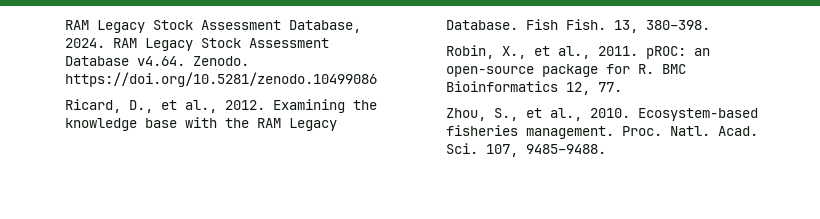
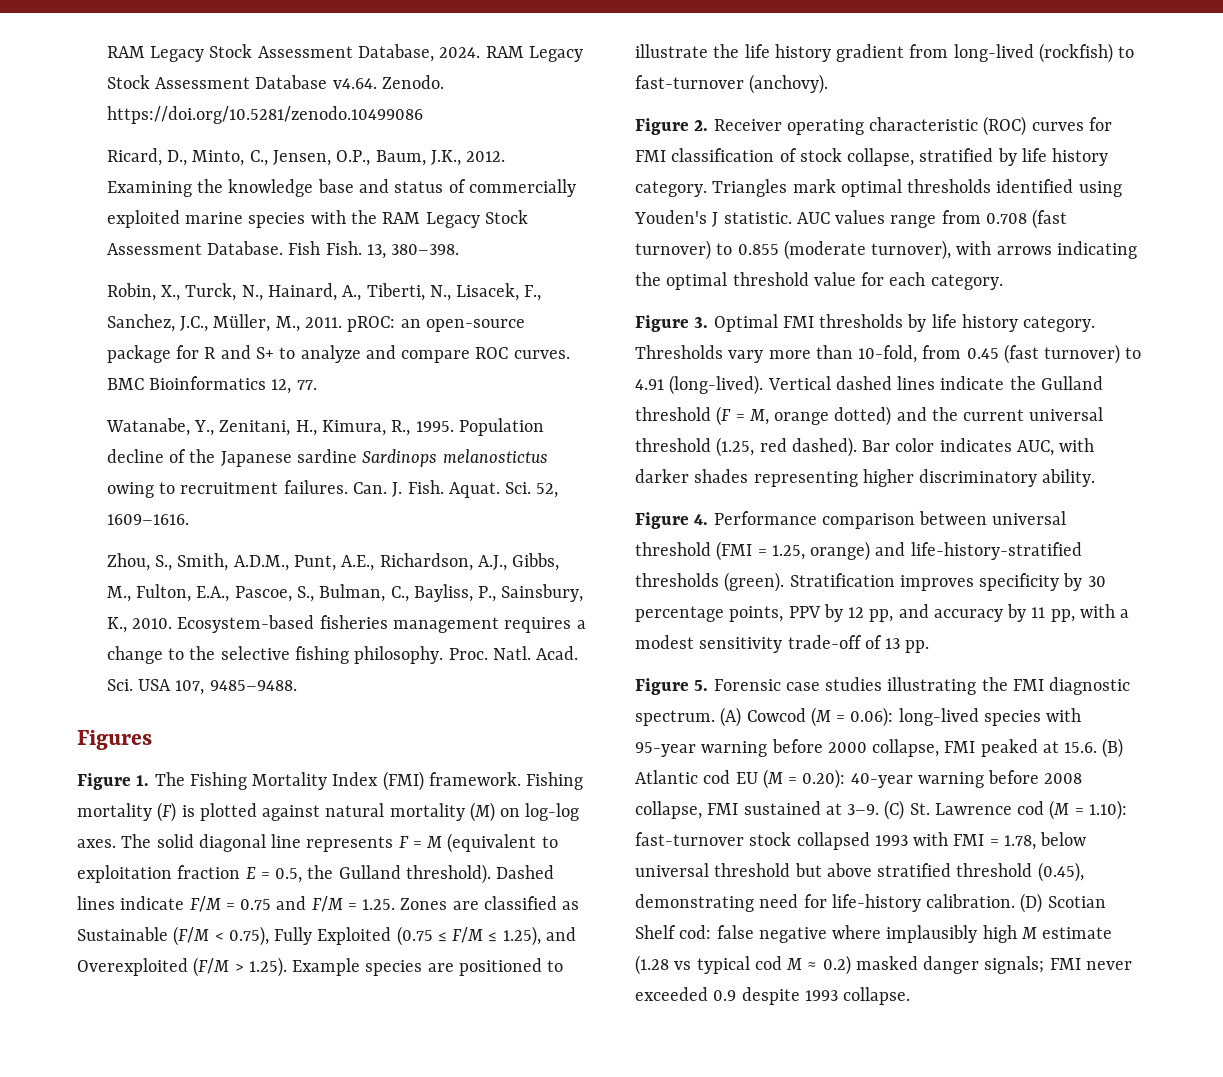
[161,100,218,113] et al., -> [192,150,461,166] Minto, C., Jensen, O.P., Baum, J.K.,
(178, 123) none -> [358,179,576,197] [106,210,306,228] and status of commercially exploited marine species
(338, 124) none -> [484,210,528,224] [106,243,202,255] Stock Assessment
[534,46,591,59] et al., -> [185,283,542,301] [106,314,300,332] Turck, N., Hainard, A., Tiberti, N., Lisacek, F., Sanchez, J.C., Müller, M.,
[638,64,687,74] [446,81,623,95] [446,108,759,121] [446,125,615,139] R. BMC Bioinformatics 12, 77. // Zhou, S., et al., 2010. Ecosystem-based fisheries management. -> [204,345,570,363] [106,376,317,394] [105,418,544,436] [106,449,548,467] [106,480,559,498] [106,514,189,525] [106,553,560,571] [106,584,584,602] [106,615,586,633] [106,646,444,664] R and S+ to analyze and compare ROC curves. BMC Bioinformatics 12, 77. // Watanabe, Y., Zenitani, H., Kimura, R., 1995. Population decline of the Japanese sardine Sardinops melanostictus owing to recruitment failures. Can. J. Fish. Aquat. Sci. 52, 1609–1616. // Zhou, S., Smith, A.D.M., Punt, A.E., Richardson, A.J., Gibbs, M., Fulton, E.A., Pascoe, S., Bulman, C., Bayliss, P., Sainsbury, K., 2010. Ecosystem-based fisheries management requires a change to the selective fishing philosophy.
(479, 148) none -> [138,679,172,691] USA
(607, 149) none -> [77,730,152,750] [77,771,584,791] [77,802,580,822] [77,833,558,853] [77,864,555,884] [77,896,580,912] [77,926,576,946] [77,957,564,977] [635,43,1135,63] [635,74,829,94] [635,116,1112,136] [635,148,1109,166] [635,179,1122,197] [634,209,1068,229] [635,240,1137,260] [635,272,1003,290] [635,314,1096,332] [635,344,1142,364] [635,375,1103,395] [635,406,1104,426] [635,437,1095,457] [635,469,1096,487] [635,511,1067,529] [635,541,1082,561] [635,572,1106,592] [635,604,1130,622] [635,635,930,653] [635,677,1131,695] [635,707,1082,727] [635,738,1124,758] [635,769,1083,789] [635,800,1127,820] [635,832,1087,850] [635,862,1084,882] [635,893,1106,913] [635,925,1113,943] [635,955,1132,975] [635,987,911,1005] // Figures // Figure 1. The Fishing Mortality Index (FMI) framework. Fishing mortality (F) is plotted against natural mortality (M) on log-log axes. The solid diagonal line represents F = M (equivalent to exploitation fraction E = 0.5, the Gulland threshold). Dashed lines indicate F/M = 0.75 and F/M = 1.25. Zones are classified as Sustainable (F/M < 0.75), Fully Exploited (0.75 ≤ F/M ≤ 1.25), and Overexploited (F/M > 1.25). Example species are positioned to illustrate the life history gradient from long-lived (rockfish) to fast-turnover (anchovy). // Figure 2. Receiver operating characteristic (ROC) curves for FMI classification of stock collapse, stratified by life history category. Triangles mark optimal thresholds identified using Youden's J statistic. AUC values range from 0.708 (fast turnover) to 0.855 (moderate turnover), with arrows indicating the optimal threshold value for each category. // Figure 3. Optimal FMI thresholds by life history category. Thresholds vary more than 10-fold, from 0.45 (fast turnover) to 4.91 (long-lived). Vertical dashed lines indicate the Gulland threshold (F = M, orange dotted) and the current universal threshold (1.25, red dashed). Bar color indicates AUC, with darker shades representing higher discriminatory ability. // Figure 4. Performance comparison between universal threshold (FMI = 1.25, orange) and life-history-stratified thresholds (green). Stratification improves specificity by 30 percentage points, PPV by 12 pp, and accuracy by 11 pp, with a modest sensitivity trade-off of 13 pp. // Figure 5. Forensic case studies illustrating the FMI diagnostic spectrum. (A) Cowcod (M = 0.06): long-lived species with 95-year warning before 2000 collapse, FMI peaked at 15.6. (B) Atlantic cod EU (M = 0.20): 40-year warning before 2008 collapse, FMI sustained at 3–9. (C) St. Lawrence cod (M = 1.10): fast-turnover stock collapsed 1993 with FMI = 1.78, below universal threshold but above stratified threshold (0.45), demonstrating need for life-history calibration. (D) Scotian Shelf cod: false negative where implausibly high M estimate (1.28 vs typical cod M ≈ 0.2) masked danger signals; FMI never exceeded 0.9 despite 1993 collapse.

